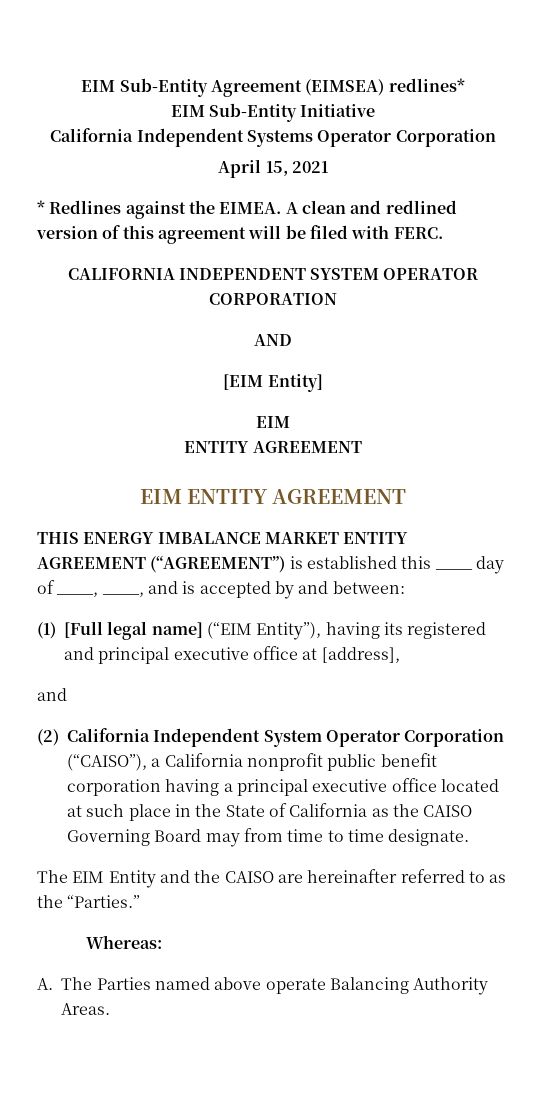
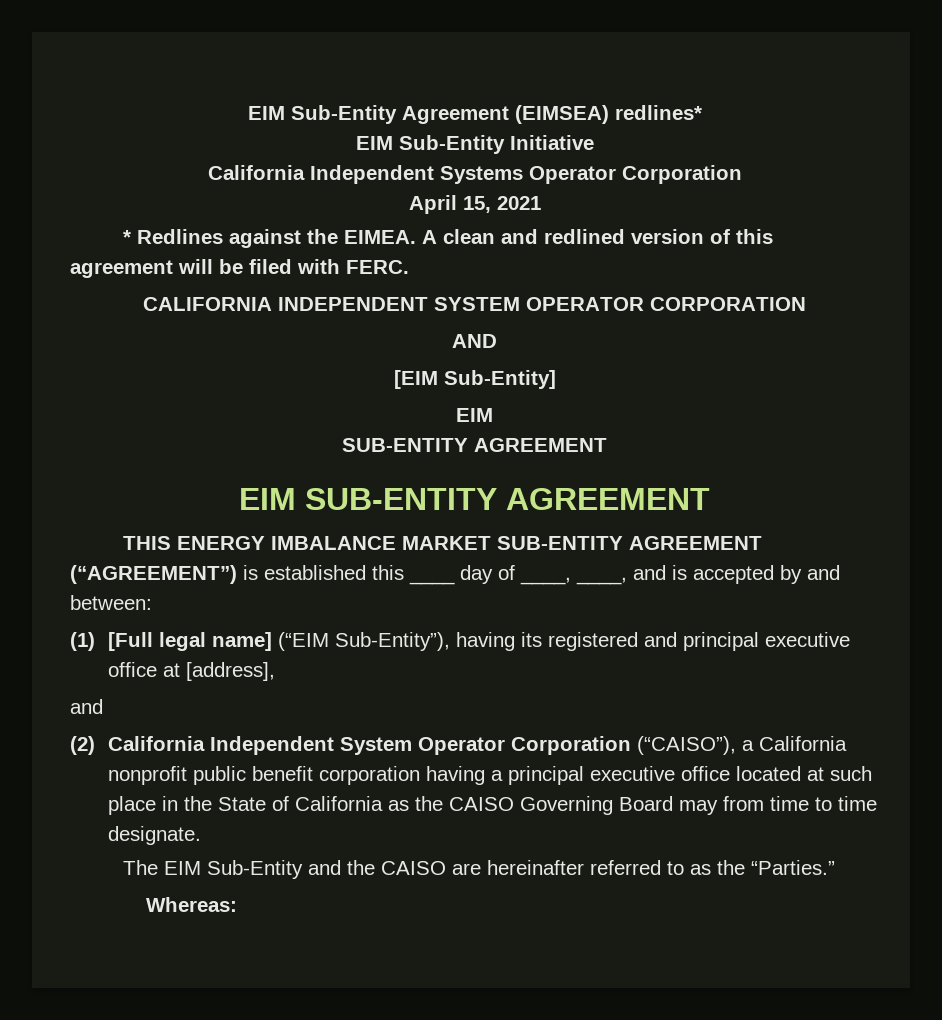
[267,374,323,392] Entity] -> [443,370,556,389] Sub-Entity]
[184,441,250,453] ENTITY -> [342,438,468,452] SUB-ENTITY
[187,489,267,504] ENTITY -> [305,488,497,510] SUB-ENTITY
[343,532,409,544] ENTITY -> [496,536,623,550] SUB-ENTITY
[256,622,322,640] Entity”), -> [335,632,451,651] Sub-Entity”),
[108,870,156,888] Entity -> [206,860,303,879] Sub-Entity
[37,977,489,995] [61,1003,111,1015] // A. The Parties named above operate Balancing Authority Areas. -> (238, 904) none

